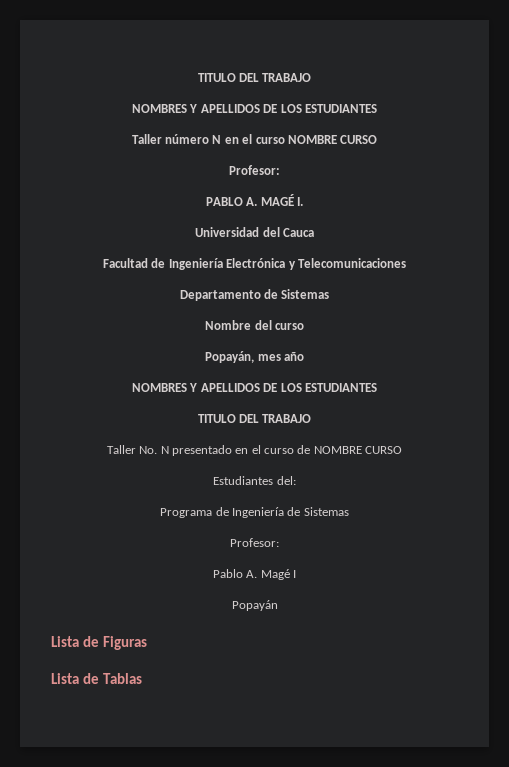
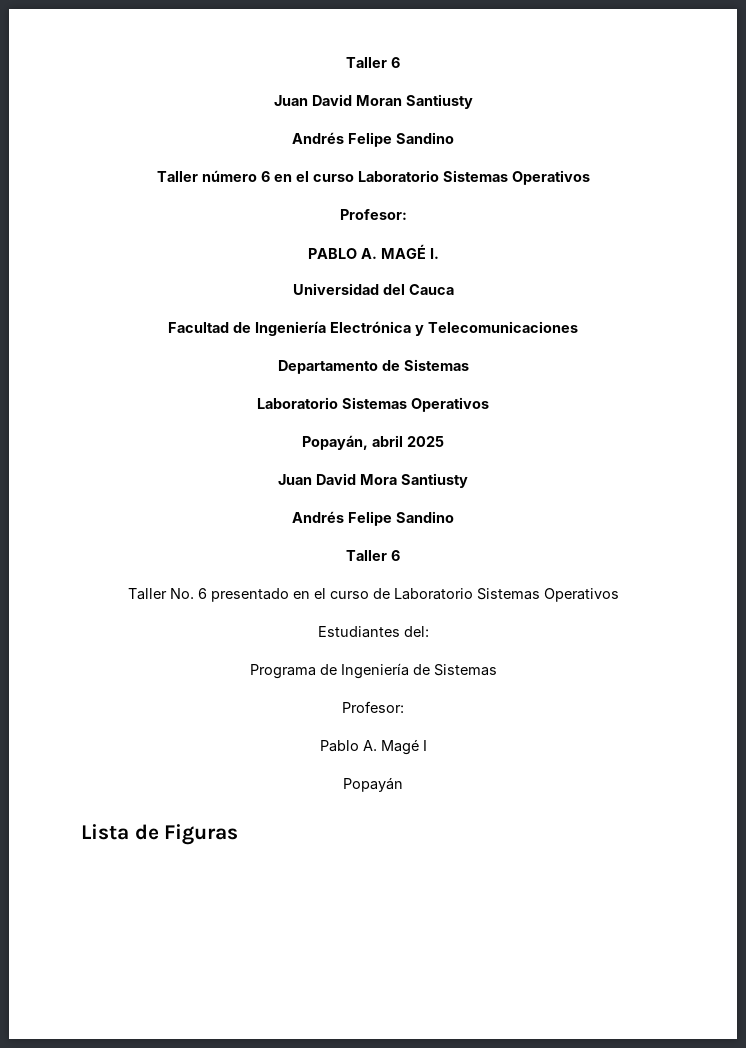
[197,73,312,82] [132,104,377,113] TITULO DEL TRABAJO // NOMBRES Y APELLIDOS DE LOS ESTUDIANTES -> [346,57,400,68] [273,94,473,109] [292,132,454,147] Taller 6 // Juan David Moran Santiusty // Andrés Felipe Sandino
[212,134,378,144] N en el curso NOMBRE CURSO -> [260,170,590,185] 6 en el curso Laboratorio Sistemas Operativos
[205,320,304,330] [205,351,304,363] [132,383,377,392] [197,414,312,423] Nombre del curso // Popayán, mes año // NOMBRES Y APELLIDOS DE LOS ESTUDIANTES // TITULO DEL TRABAJO -> [257,397,489,412] [302,435,444,450] [278,473,468,488] [292,511,454,526] [346,550,400,561] Laboratorio Sistemas Operativos // Popayán, abril 2025 // Juan David Mora Santiusty // Andrés Felipe Sandino // Taller 6
[160,446,169,454] N -> [197,588,207,599] 6
[313,446,403,454] NOMBRE CURSO -> [393,588,619,602] Laboratorio Sistemas Operativos
[51,673,142,684] // Lista de Tablas -> (239, 834) none

